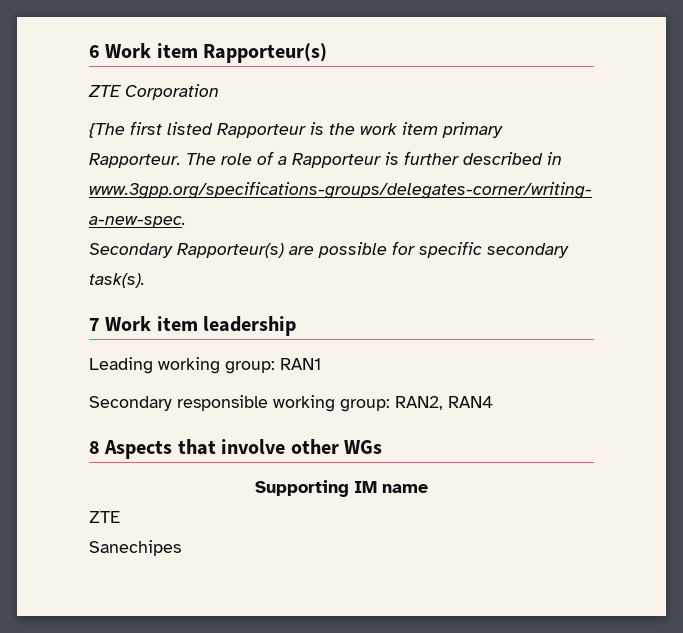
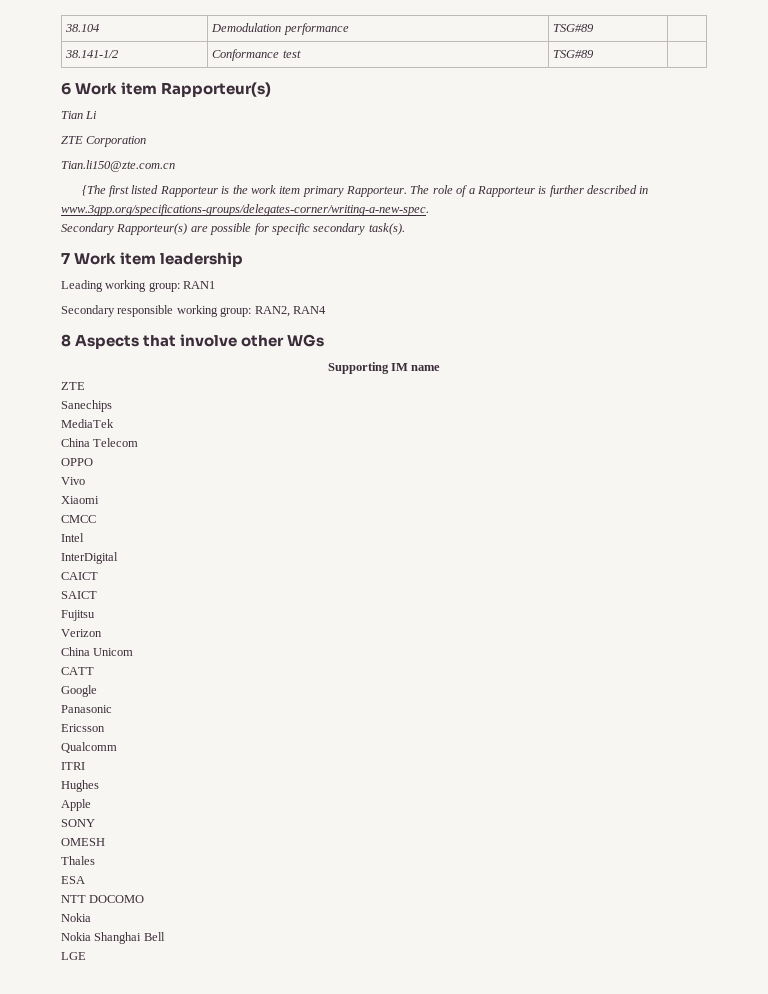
(89, 51) none -> [65,24,100,32] [211,23,349,35] [553,24,595,32] [65,50,119,58] [212,49,301,61] [553,50,595,58] 38.104 | Demodulation performance | TSG#89 | // 38.141-1/2 | Conformance test | TSG#89 | //
(328, 53) none -> [61,111,98,119] // Tian Li
(219, 92) none -> [61,160,175,172] // Tian.li150@zte.com.cn
[89,540,181,556] Sanechipes -> [61,400,112,412] [61,419,114,428] [61,438,139,447] [61,458,93,466] [61,477,85,485] [61,496,99,504] [61,515,96,523] [61,533,84,542] [61,552,118,564] [61,572,98,580] [61,591,97,599] [61,610,95,621] [61,629,102,637] [61,647,134,656] [61,667,94,675] [61,685,97,697] [61,705,112,713] [61,724,105,732] [61,742,117,753] [61,762,85,770] [61,780,99,792] [61,799,91,811] [61,819,95,827] [61,838,105,846] [61,856,95,865] [61,876,85,884] [61,895,145,903] [61,913,91,922] [61,932,165,944] [61,952,86,960] Sanechips // MediaTek // China Telecom // OPPO // Vivo // Xiaomi // CMCC // Intel // InterDigital // CAICT // SAICT // Fujitsu // Verizon // China Unicom // CATT // Google // Panasonic // Ericsson // Qualcomm // ITRI // Hughes // Apple // SONY // OMESH // Thales // ESA // NTT DOCOMO // Nokia // Nokia Shanghai Bell // LGE

